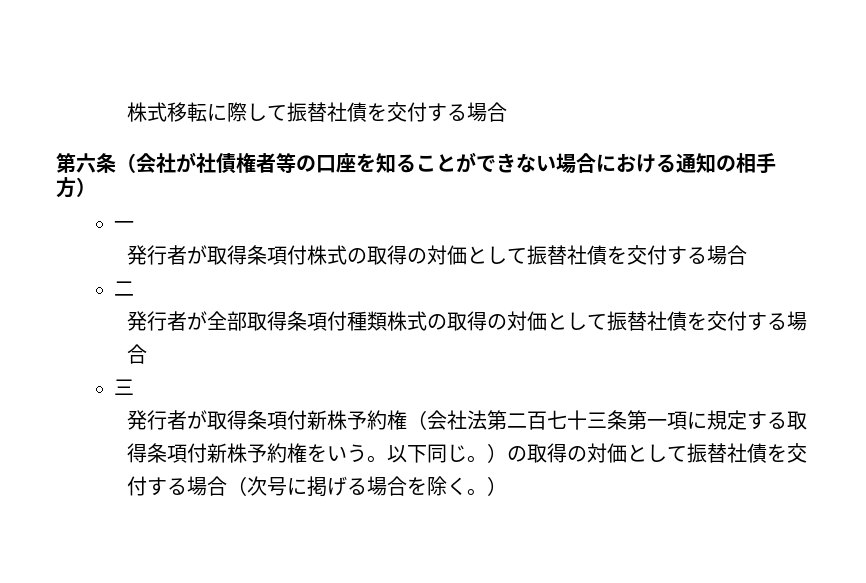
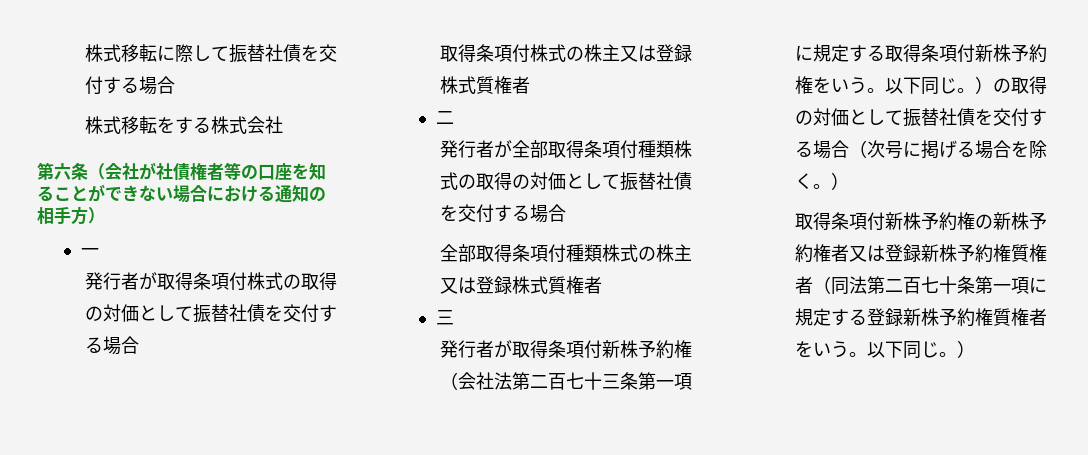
(508, 112) none -> [84,116,283,134] // 株式移転をする株式会社
(748, 255) none -> [439,44,692,63] [439,76,530,94] // 取得条項付株式の株主又は登録株式質権者
(148, 354) none -> [439,244,692,263] [439,276,602,294] // 全部取得条項付種類株式の株主又は登録株式質権者
(508, 486) none -> [794,212,1047,231] [794,244,1047,263] [794,276,1047,295] [794,308,1047,327] [794,340,975,359] // 取得条項付新株予約権の新株予約権者又は登録新株予約権質権者（同法第二百七十条第一項に規定する登録新株予約権質権者をいう。以下同じ。）

